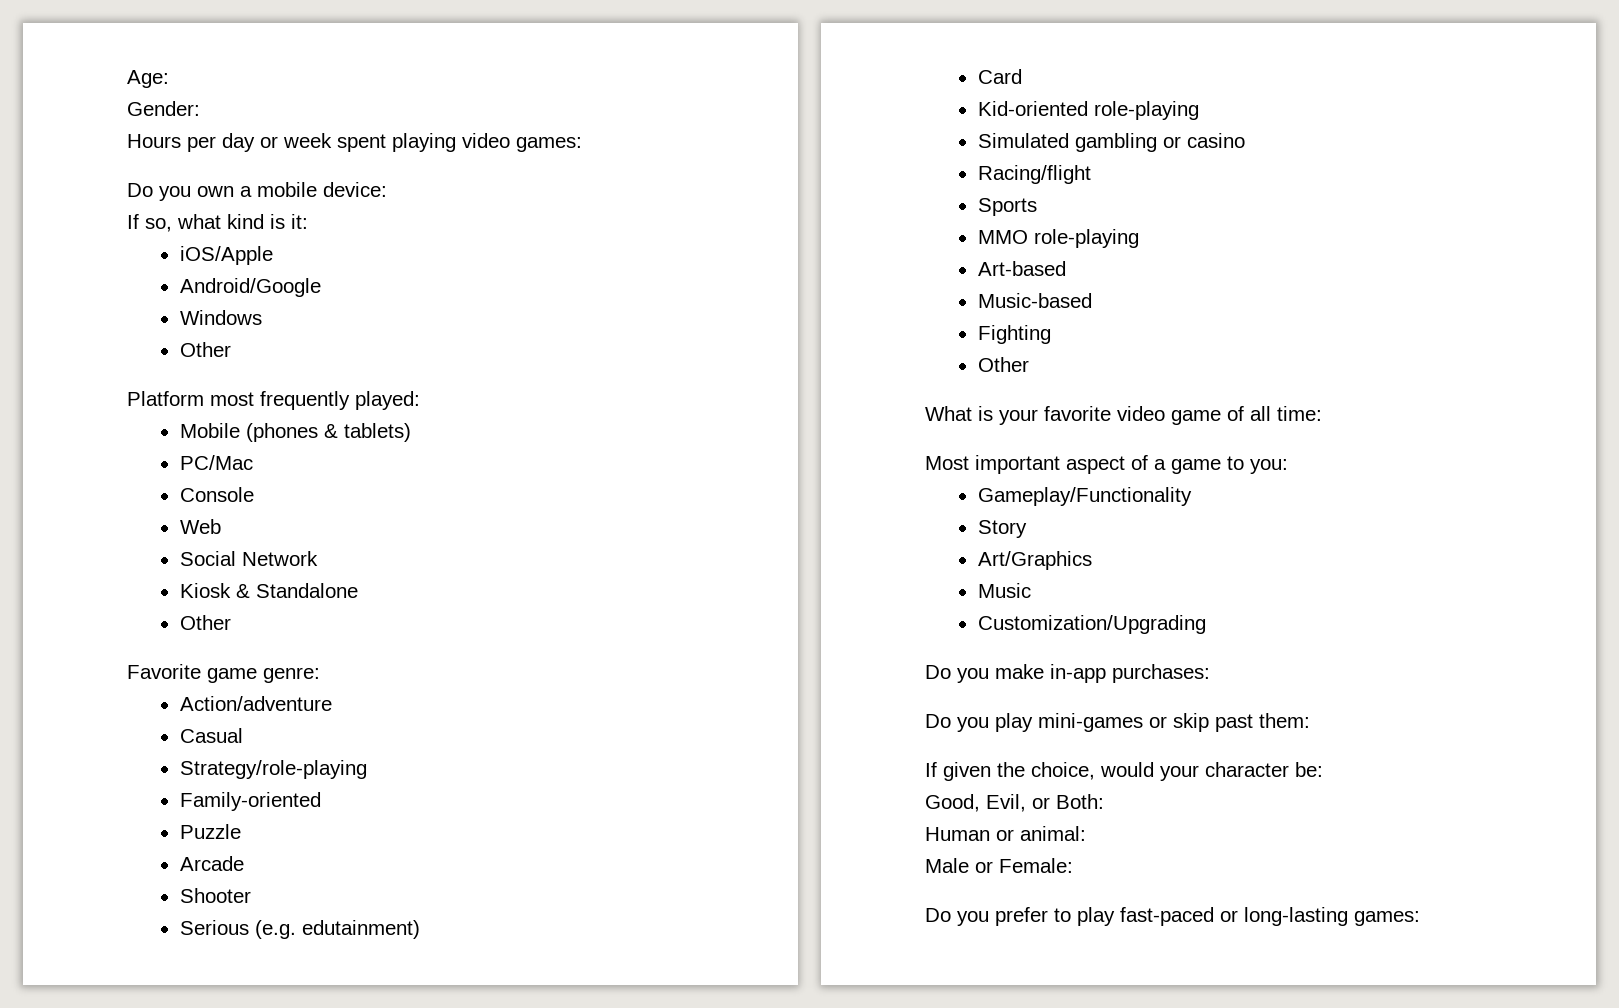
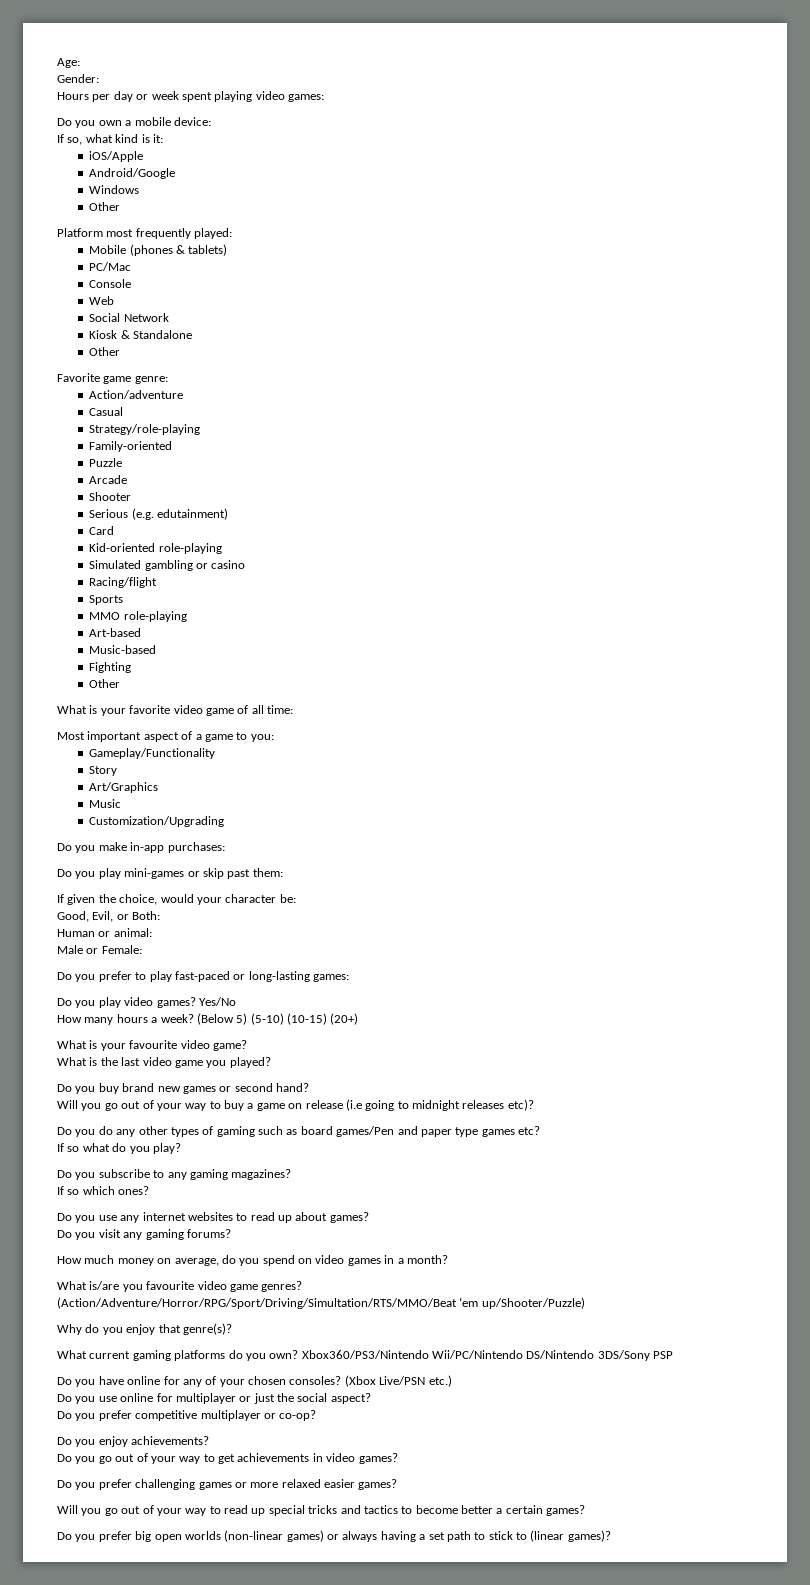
(1420, 918) none -> [57,997,236,1008] [57,1013,359,1025] [57,1040,247,1051] [57,1057,271,1068] [57,1083,309,1094] [57,1099,534,1111] [57,1126,540,1137] [57,1143,181,1154] [57,1169,292,1180] [57,1186,150,1195] [57,1212,369,1223] [57,1229,231,1240] [57,1255,448,1266] [57,1281,303,1292] [57,1297,585,1309] [57,1323,232,1335] [57,1350,674,1361] [57,1375,452,1387] [57,1393,371,1404] [57,1410,317,1421] [57,1436,210,1447] [57,1453,398,1464] [57,1479,398,1490] [57,1505,586,1516] [57,1530,611,1542] // Do you play video games? Yes/No // How many hours a week? (Below 5) (5-10) (10-15) (20+) // What is your favourite video game? // What is the last video game you played? // Do you buy brand new games or second hand? // Will you go out of your way to buy a game on release (i.e going to midnight releases etc)? // Do you do any other types of gaming such as board games/Pen and paper type games etc? // If so what do you play? // Do you subscribe to any gaming magazines? // If so which ones? // Do you use any internet websites to read up about games? // Do you visit any gaming forums? // How much money on average, do you spend on video games in a month? // What is/are you favourite video game genres? // (Action/Adventure/Horror/RPG/Sport/Driving/Simultation/RTS/MMO/Beat ‘em up/Shooter/Puzzle) // Why do you enjoy that genre(s)? // What current gaming platforms do you own? Xbox360/PS3/Nintendo Wii/PC/Nintendo DS/Nintendo 3DS/Sony PSP // Do you have online for any of your chosen consoles? (Xbox Live/PSN etc.) // Do you use online for multiplayer or just the social aspect? // Do you prefer competitive multiplayer or co-op? // Do you enjoy achievements? // Do you go out of your way to get achievements in video games? // Do you prefer challenging games or more relaxed easier games? // Will you go out of your way to read up special tricks and tactics to become better a certain games? // Do you prefer big open worlds (non-linear games) or always having a set path to stick to (linear games)?

